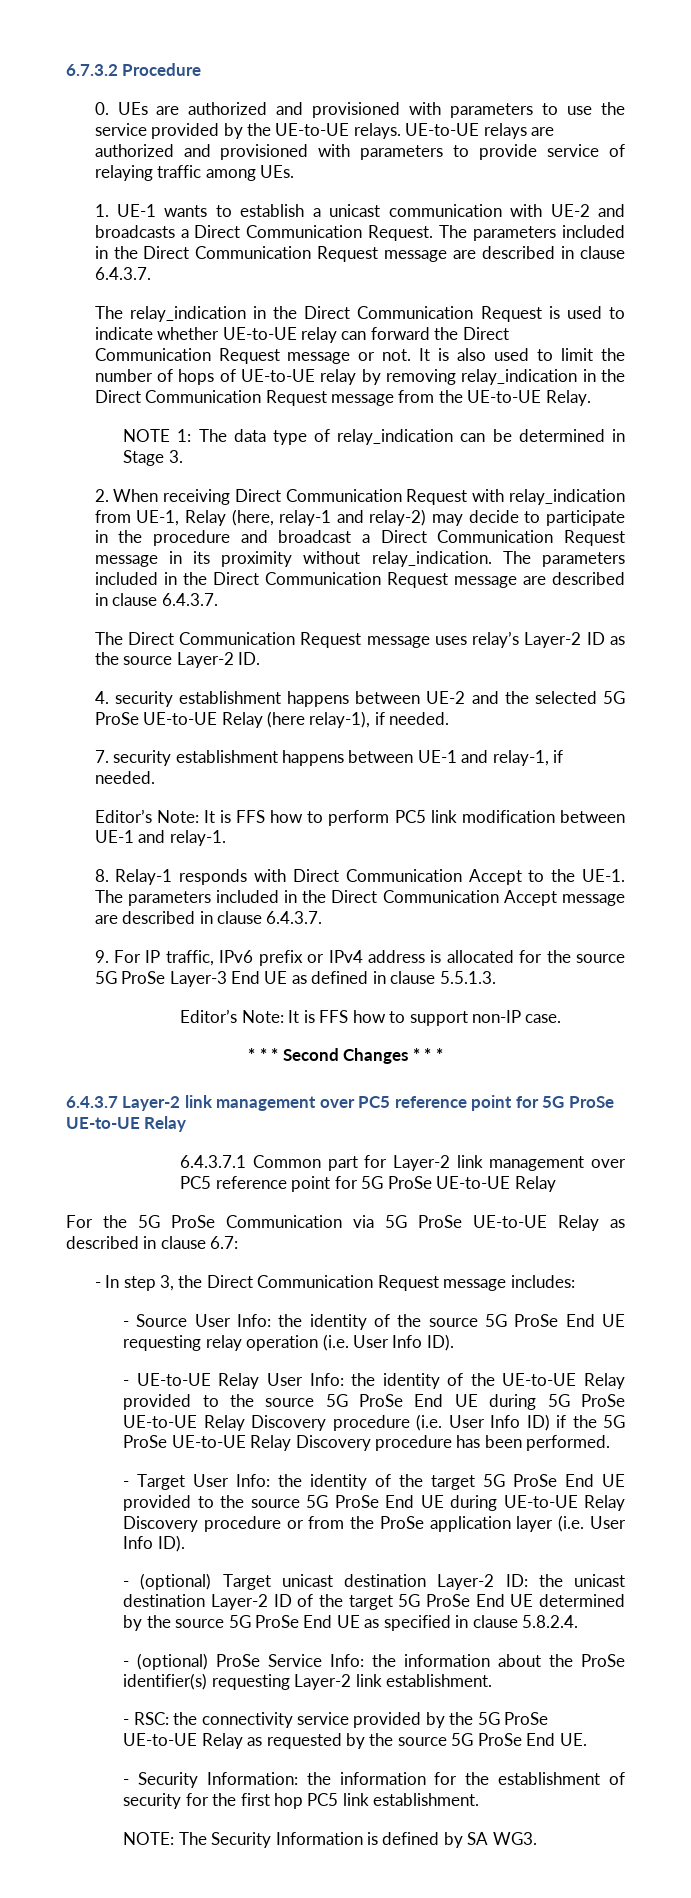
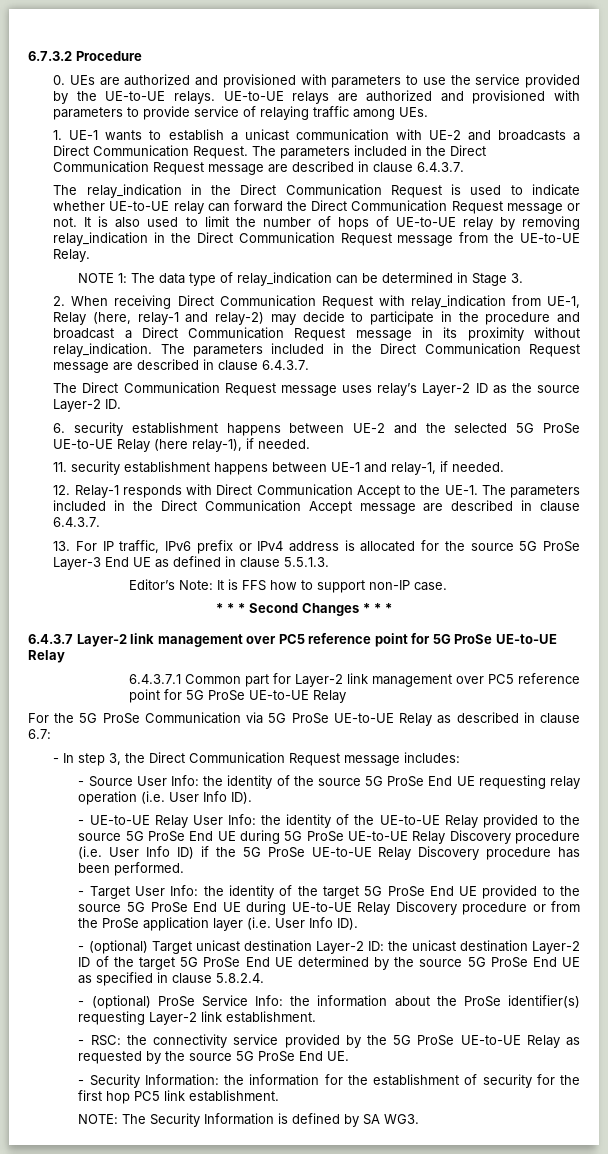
[94,691,109,704] 4. -> [53,423,66,433] 6.
[94,750,109,763] 7. -> [53,462,68,472] 11.
[94,809,625,826] [94,830,226,846] [94,869,109,882] Editor’s Note: It is FFS how to perform PC5 link modification between UE-1 and relay-1. // 8. -> [53,485,71,495] 12.
[94,950,109,963] 9. -> [53,541,71,551] 13.

